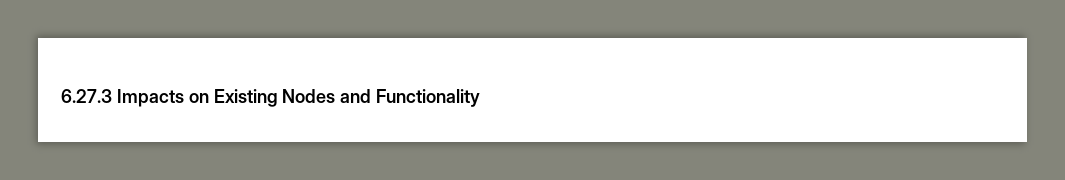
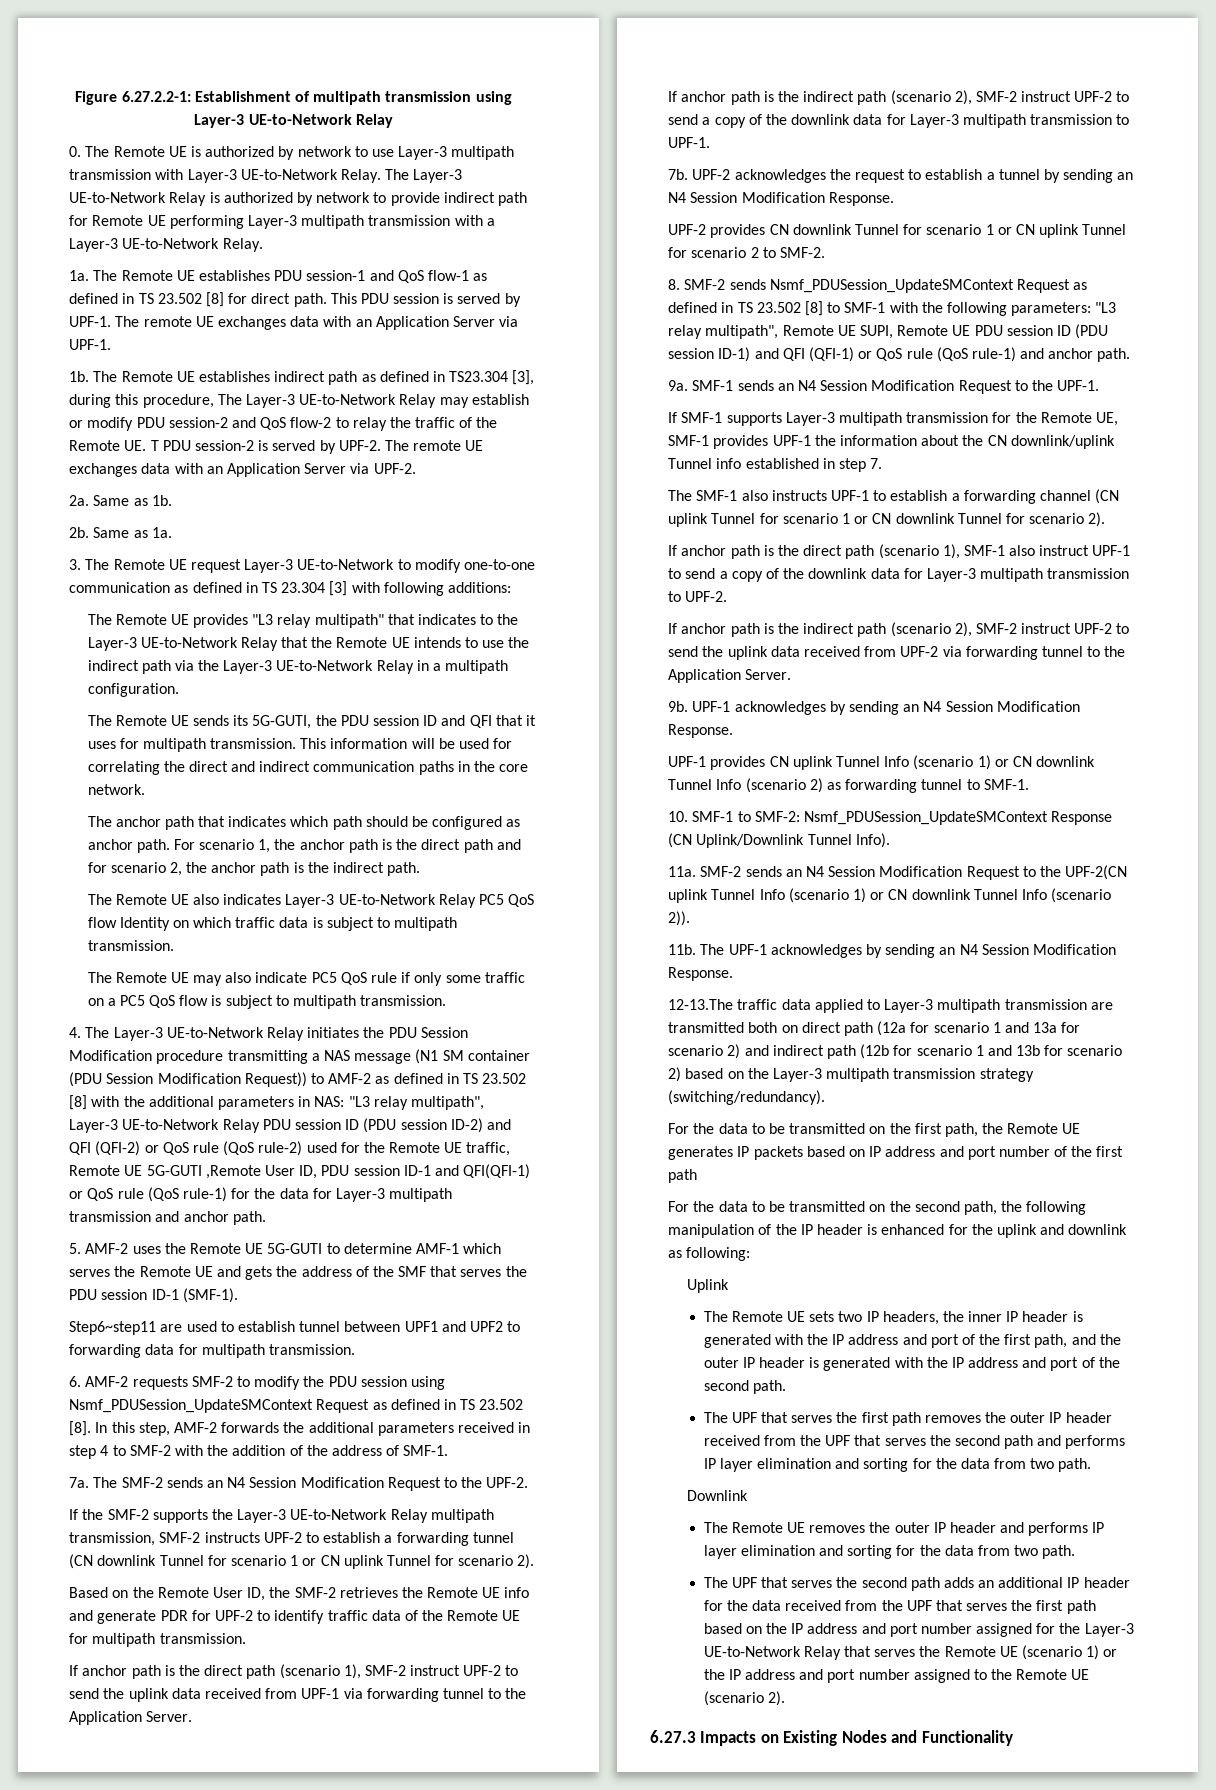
(61, 96) none -> [75,91,512,105] [194,114,393,128] [69,146,515,160] [69,169,463,183] [69,192,527,206] [69,215,495,229] [69,238,263,252] [69,270,488,283] [69,292,521,307] [69,316,519,330] [69,339,112,350] [69,370,535,385] [69,394,529,408] [69,417,498,431] [69,440,484,454] [69,463,416,477] [69,495,172,506] [69,527,172,538] [69,559,535,573] [69,581,511,596] [87,614,519,628] [87,637,530,651] [87,660,509,674] [87,683,179,697] [87,715,536,729] [87,738,513,752] [87,761,529,775] [87,784,145,795] [87,816,521,830] [87,839,521,853] [87,862,421,876] [87,894,535,908] [87,917,458,931] [87,940,174,951] [87,972,525,986] [87,995,447,1009] [69,1027,468,1041] [69,1049,530,1064] [69,1072,527,1087] [69,1095,484,1110] [69,1118,511,1133] [69,1141,511,1156] [69,1164,531,1179] [69,1187,453,1202] [69,1211,266,1225] [69,1243,502,1254] [69,1266,527,1280] [69,1288,238,1303] [69,1321,521,1335] [69,1344,356,1358] [69,1376,445,1390] [69,1399,524,1413] [69,1421,531,1436] [69,1445,449,1459] [69,1477,529,1491] [69,1509,494,1523] [69,1532,514,1546] [69,1554,535,1569] [69,1587,530,1601] [69,1610,521,1624] [69,1633,246,1647] [69,1664,519,1679] [69,1688,527,1702] [69,1711,193,1725] [668,90,1130,105] [668,114,1130,128] [668,137,711,148] [668,169,1134,183] [668,192,894,206] [668,224,1127,238] [668,247,826,258] [668,279,1088,293] [668,301,1117,316] [668,324,1109,339] [668,347,1131,362] [668,380,1100,394] [668,412,1118,426] [668,435,1115,449] [668,458,883,472] [668,489,1120,504] [668,512,1106,527] [668,544,1131,559] [668,568,1130,582] [668,591,728,602] [668,622,1130,637] [668,646,1126,660] [668,669,792,683] [668,701,1080,715] [668,724,734,738] [668,755,1096,770] [668,778,1029,793] [668,811,1113,825] [668,833,890,848] [668,865,1128,880] [668,888,1112,903] [668,911,691,926] [668,944,1116,958] [668,967,734,981] [668,999,1113,1013] [668,1021,1081,1036] [668,1044,1123,1059] [668,1067,1034,1082] [668,1090,826,1105] [668,1123,1081,1137] [668,1146,1124,1160] [668,1169,698,1183] [668,1201,1087,1215] [668,1224,1128,1238] [668,1247,751,1261] [686,1279,729,1293] [703,1311,1083,1325] [703,1334,1121,1348] [703,1357,1120,1371] [703,1380,786,1394] [703,1412,1112,1426] [703,1435,1126,1449] [703,1458,1092,1472] [686,1490,748,1501] [703,1522,1105,1536] [703,1545,1076,1559] [703,1577,1130,1591] [703,1600,1096,1614] [703,1623,1134,1637] [703,1645,1118,1660] [703,1669,1090,1683] [703,1691,785,1706] Figure 6.27.2.2-1: Establishment of multipath transmission using Layer-3 UE-to-Network Relay // 0. The Remote UE is authorized by network to use Layer-3 multipath transmission with Layer-3 UE-to-Network Relay. The Layer-3 UE-to-Network Relay is authorized by network to provide indirect path for Remote UE performing Layer-3 multipath transmission with a Layer-3 UE-to-Network Relay. // 1a. The Remote UE establishes PDU session-1 and QoS flow-1 as defined in TS 23.502 [8] for direct path. This PDU session is served by UPF-1. The remote UE exchanges data with an Application Server via UPF-1. // 1b. The Remote UE establishes indirect path as defined in TS23.304 [3], during this procedure, The Layer-3 UE-to-Network Relay may establish or modify PDU session-2 and QoS flow-2 to relay the traffic of the Remote UE. T PDU session-2 is served by UPF-2. The remote UE exchanges data with an Application Server via UPF-2. // 2a. Same as 1b. // 2b. Same as 1a. // 3. The Remote UE request Layer-3 UE-to-Network to modify one-to-one communication as defined in TS 23.304 [3] with following additions: // The Remote UE provides "L3 relay multipath" that indicates to the Layer-3 UE-to-Network Relay that the Remote UE intends to use the indirect path via the Layer-3 UE-to-Network Relay in a multipath configuration. // The Remote UE sends its 5G-GUTI, the PDU session ID and QFI that it uses for multipath transmission. This information will be used for correlating the direct and indirect communication paths in the core network. // The anchor path that indicates which path should be configured as anchor path. For scenario 1, the anchor path is the direct path and for scenario 2, the anchor path is the indirect path. // The Remote UE also indicates Layer-3 UE-to-Network Relay PC5 QoS flow Identity on which traffic data is subject to multipath transmission. // The Remote UE may also indicate PC5 QoS rule if only some traffic on a PC5 QoS flow is subject to multipath transmission. // 4. The Layer-3 UE-to-Network Relay initiates the PDU Session Modification procedure transmitting a NAS message (N1 SM container (PDU Session Modification Request)) to AMF-2 as defined in TS 23.502 [8] with the additional parameters in NAS: "L3 relay multipath", Layer-3 UE-to-Network Relay PDU session ID (PDU session ID-2) and QFI (QFI-2) or QoS rule (QoS rule-2) used for the Remote UE traffic, Remote UE 5G-GUTI ,Remote User ID, PDU session ID-1 and QFI(QFI-1) or QoS rule (QoS rule-1) for the data for Layer-3 multipath transmission and anchor path. // 5. AMF-2 uses the Remote UE 5G-GUTI to determine AMF-1 which serves the Remote UE and gets the address of the SMF that serves the PDU session ID-1 (SMF-1). // Step6~step11 are used to establish tunnel between UPF1 and UPF2 to forwarding data for multipath transmission. // 6. AMF-2 requests SMF-2 to modify the PDU session using Nsmf_PDUSession_UpdateSMContext Request as defined in TS 23.502 [8]. In this step, AMF-2 forwards the additional parameters received in step 4 to SMF-2 with the addition of the address of SMF-1. // 7a. The SMF-2 sends an N4 Session Modification Request to the UPF-2. // If the SMF-2 supports the Layer-3 UE-to-Network Relay multipath transmission, SMF-2 instructs UPF-2 to establish a forwarding tunnel (CN downlink Tunnel for scenario 1 or CN uplink Tunnel for scenario 2). // Based on the Remote User ID, the SMF-2 retrieves the Remote UE info and generate PDR for UPF-2 to identify traffic data of the Remote UE for multipath transmission. // If anchor path is the direct path (scenario 1), SMF-2 instruct UPF-2 to send the uplink data received from UPF-1 via forwarding tunnel to the Application Server. // If anchor path is the indirect path (scenario 2), SMF-2 instruct UPF-2 to send a copy of the downlink data for Layer-3 multipath transmission to UPF-1. // 7b. UPF-2 acknowledges the request to establish a tunnel by sending an N4 Session Modification Response. // UPF-2 provides CN downlink Tunnel for scenario 1 or CN uplink Tunnel for scenario 2 to SMF-2. // 8. SMF-2 sends Nsmf_PDUSession_UpdateSMContext Request as defined in TS 23.502 [8] to SMF-1 with the following parameters: "L3 relay multipath", Remote UE SUPI, Remote UE PDU session ID (PDU session ID-1) and QFI (QFI-1) or QoS rule (QoS rule-1) and anchor path. // 9a. SMF-1 sends an N4 Session Modification Request to the UPF-1. // If SMF-1 supports Layer-3 multipath transmission for the Remote UE, SMF-1 provides UPF-1 the information about the CN downlink/uplink Tunnel info established in step 7. // The SMF-1 also instructs UPF-1 to establish a forwarding channel (CN uplink Tunnel for scenario 1 or CN downlink Tunnel for scenario 2). // If anchor path is the direct path (scenario 1), SMF-1 also instruct UPF-1 to send a copy of the downlink data for Layer-3 multipath transmission to UPF-2. // If anchor path is the indirect path (scenario 2), SMF-2 instruct UPF-2 to send the uplink data received from UPF-2 via forwarding tunnel to the Application Server. // 9b. UPF-1 acknowledges by sending an N4 Session Modification Response. // UPF-1 provides CN uplink Tunnel Info (scenario 1) or CN downlink Tunnel Info (scenario 2) as forwarding tunnel to SMF-1. // 10. SMF-1 to SMF-2: Nsmf_PDUSession_UpdateSMContext Response (CN Uplink/Downlink Tunnel Info). // 11a. SMF-2 sends an N4 Session Modification Request to the UPF-2(CN uplink Tunnel Info (scenario 1) or CN downlink Tunnel Info (scenario 2)). // 11b. The UPF-1 acknowledges by sending an N4 Session Modification Response. // 12-13.The traffic data applied to Layer-3 multipath transmission are transmitted both on direct path (12a for scenario 1 and 13a for scenario 2) and indirect path (12b for scenario 1 and 13b for scenario 2) based on the Layer-3 multipath transmission strategy (switching/redundancy). // For the data to be transmitted on the first path, the Remote UE generates IP packets based on IP address and port number of the first path // For the data to be transmitted on the second path, the following manipulation of the IP header is enhanced for the uplink and downlink as following: // Uplink // The Remote UE sets two IP headers, the inner IP header is generated with the IP address and port of the first path, and the outer IP header is generated with the IP address and port of the second path. // The UPF that serves the first path removes the outer IP header received from the UPF that serves the second path and performs IP layer elimination and sorting for the data from two path. // Downlink // The Remote UE removes the outer IP header and performs IP layer elimination and sorting for the data from two path. // The UPF that serves the second path adds an additional IP header for the data received from the UPF that serves the first path based on the IP address and port number assigned for the Layer-3 UE-to-Network Relay that serves the Remote UE (scenario 1) or the IP address and port number assigned to the Remote UE (scenario 2). //

